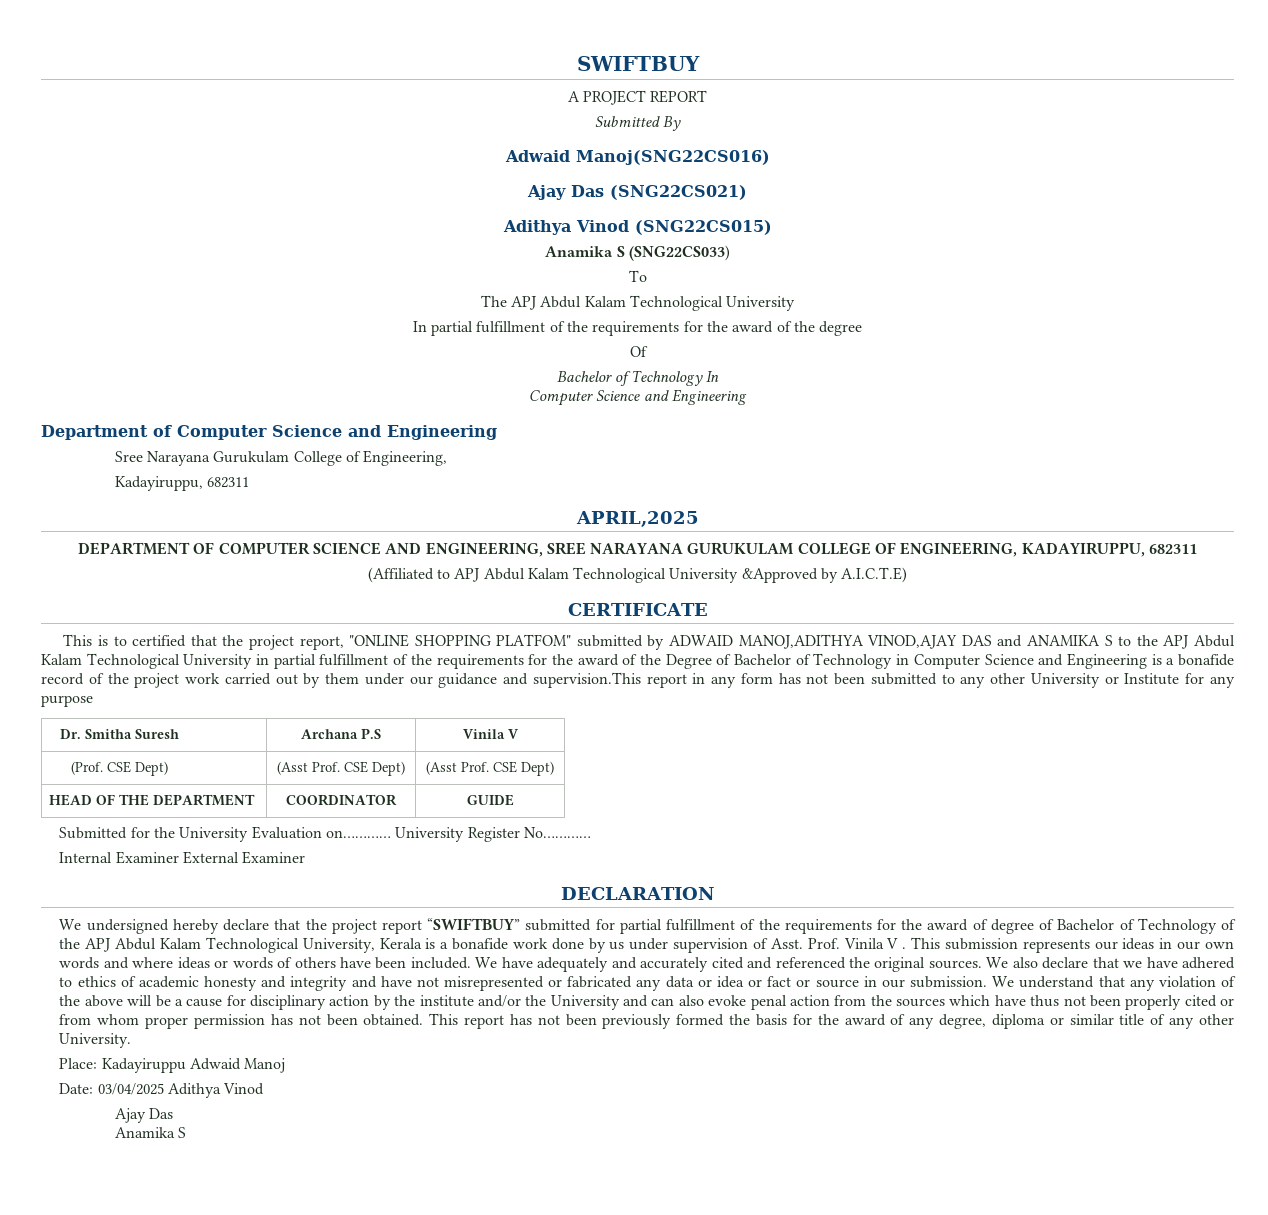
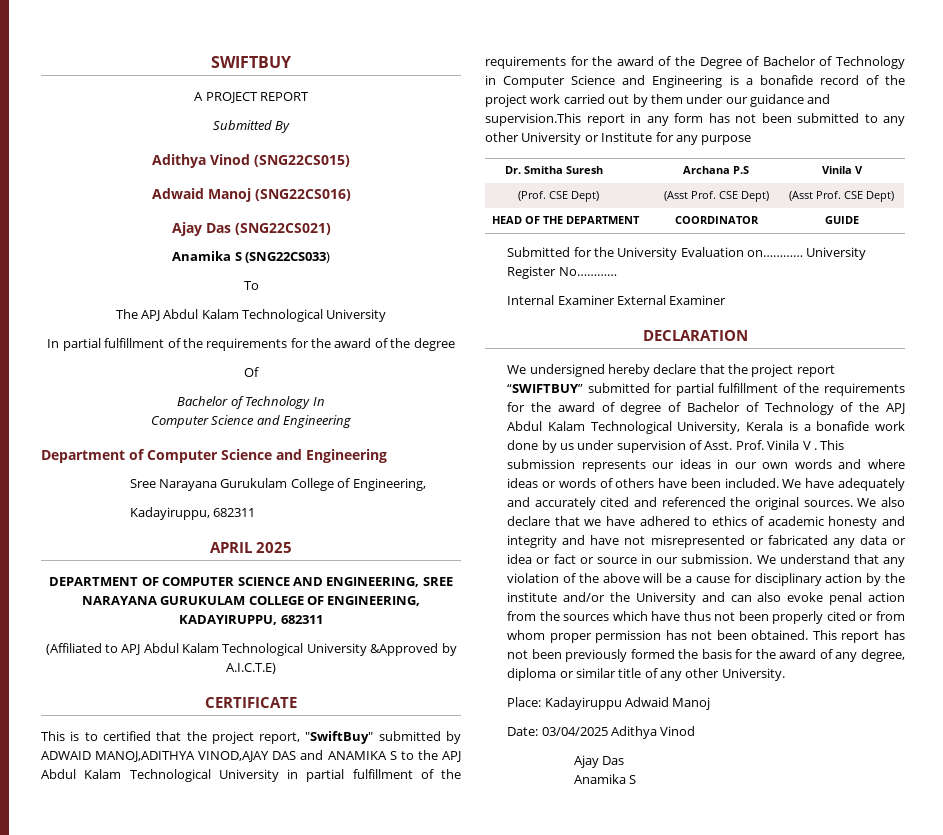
[504,150,770,165] // Adwaid Manoj(SNG22CS016) -> [152,154,350,168] [151,188,351,202] // Adithya Vinod (SNG22CS015) // Adwaid Manoj (SNG22CS016)
[502,220,772,235] // Adithya Vinod (SNG22CS015) -> (331, 229) none
[575,511,699,527] APRIL,2025 -> [210,542,292,553] APRIL 2025
[349,634,572,647] "ONLINE SHOPPING PLATFOM" -> [305,731,374,744] "SwiftBuy"

